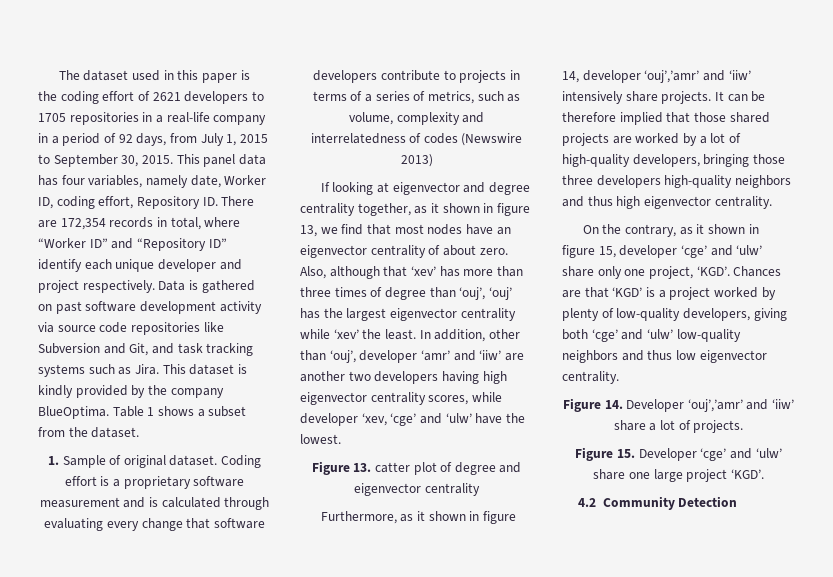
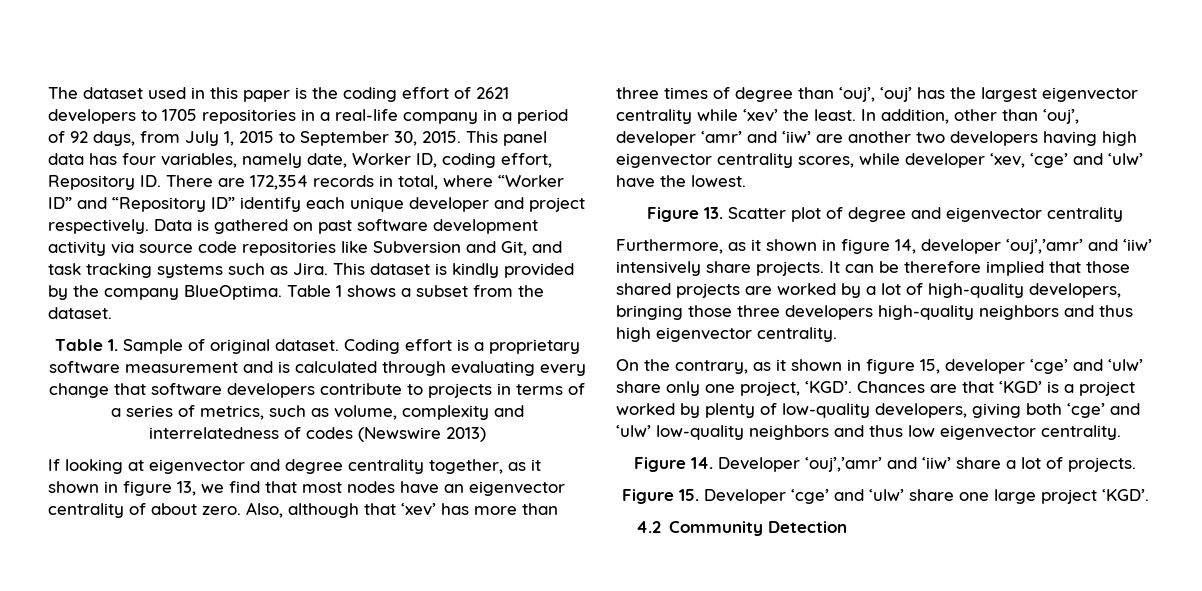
(140, 432) none -> [54,339,103,351] Table
[374,462,410,473] catter -> [728,207,786,219] Scatter

